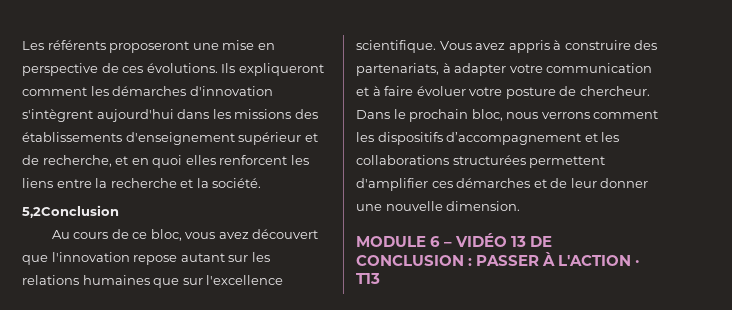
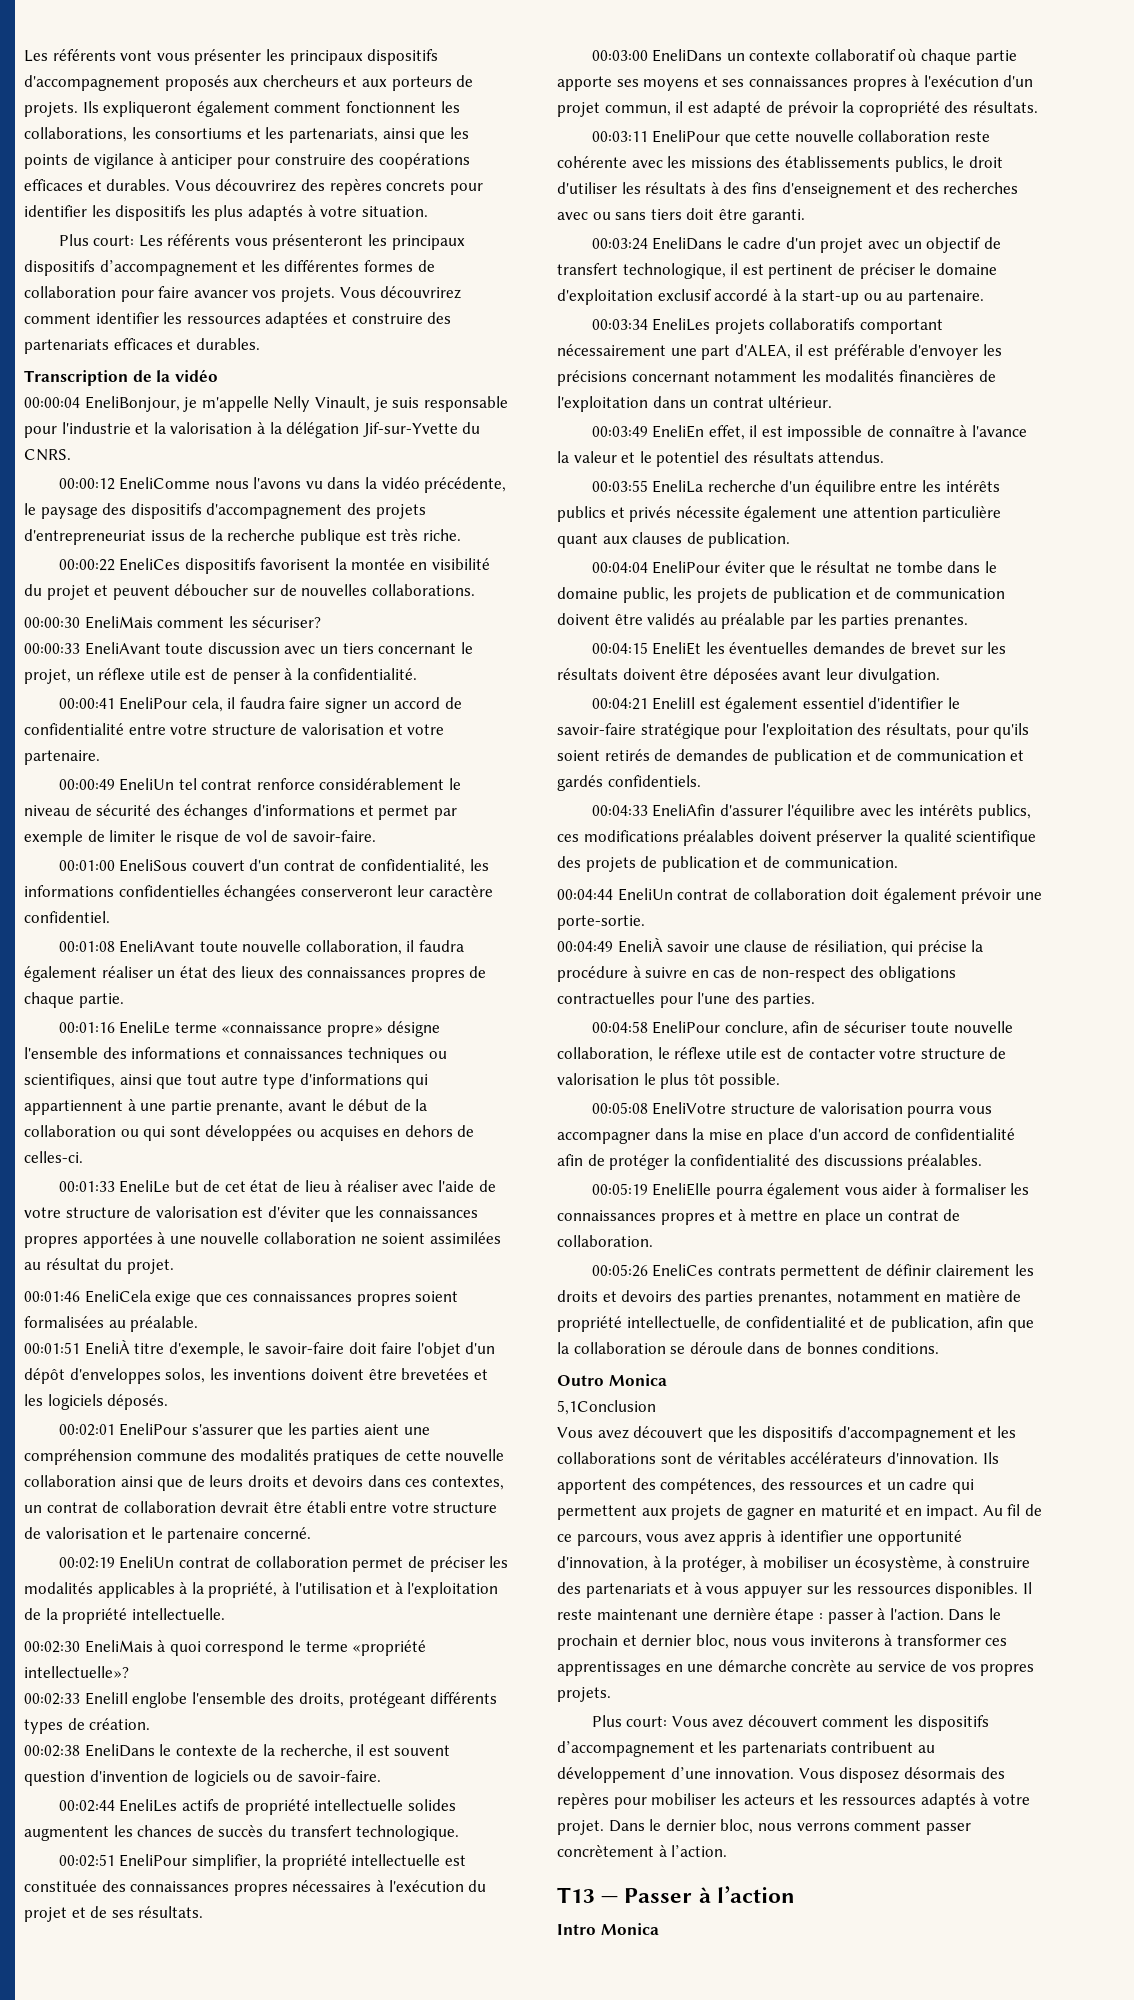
[22,40,275,53] [22,63,324,76] [22,86,273,96] [22,109,318,122] [22,132,318,145] [22,155,309,168] [22,178,262,188] [22,205,119,218] [51,229,319,241] [22,252,270,265] [22,275,284,288] [356,40,658,53] [356,63,653,76] [356,86,650,99] [356,109,590,122] Les référents proposeront une mise en perspective de ces évolutions. Ils expliqueront comment les démarches d'innovation s'intègrent aujourd'hui dans les missions des établissements d'enseignement supérieur et de recherche, et en quoi elles renforcent les liens entre la recherche et la société. // 5,2Conclusion // Au cours de ce bloc, vous avez découvert que l'innovation repose autant sur les relations humaines que sur l'excellence scientifique. Vous avez appris à construire des partenariats, à adapter votre communication et à faire évoluer votre posture de chercheur. Dans le prochain bloc, nous verrons -> [24,49,439,65] [24,75,474,91] [24,101,460,117] [24,127,469,143] [24,153,470,169] [24,179,483,195] [24,205,428,221] [58,234,465,250] [24,260,435,276] [24,286,462,302] [24,312,452,328] [24,338,260,354] [24,369,218,386] [24,396,508,412] [24,422,481,438] [24,449,71,461] [58,477,507,493] [24,503,426,519] [24,529,461,545] [58,558,490,574] [24,584,475,600] [24,616,322,629] [24,642,473,655] [24,668,418,684] [58,697,462,713] [24,723,445,735] [24,750,100,765] [58,778,462,791] [24,804,457,820] [24,830,376,846] [58,859,489,874] [24,885,493,901] [24,911,110,923] [58,940,465,955] [24,966,487,982] [24,992,124,1008] [58,1021,441,1037] [24,1047,447,1063] [24,1073,429,1089] [24,1099,428,1115] [24,1125,475,1141] [24,1151,83,1163] [58,1180,496,1193] [24,1206,478,1222] [24,1232,501,1248] [24,1258,174,1274] [24,1290,459,1306] [24,1316,199,1332] [24,1339,496,1358] [24,1368,488,1384] [24,1394,169,1410] [58,1423,430,1439] [24,1449,505,1465] [24,1475,504,1491] [24,1501,498,1513] [24,1527,311,1543] [58,1556,509,1572] [24,1582,499,1598] [24,1608,225,1624] [24,1640,427,1656] [24,1666,129,1678] [24,1692,498,1708] [24,1718,151,1734] [24,1744,451,1759] [24,1770,381,1786] [58,1799,457,1815] [24,1825,460,1841] [58,1854,467,1870] [24,1880,487,1896] [24,1906,204,1922] [591,48,1017,65] [557,75,1034,91] [557,101,1038,117] [591,130,991,146] [557,156,1003,172] [557,182,1019,198] [557,208,805,224] [591,237,1001,253] [557,263,997,279] [557,289,984,305] [591,318,943,334] [557,344,1002,360] [557,370,996,386] [557,396,833,412] [591,425,1027,441] [557,451,885,467] [591,480,1000,496] [557,506,1002,522] [557,532,791,548] [591,561,997,577] [557,587,1005,603] [557,613,968,629] [591,642,1007,655] [557,668,940,684] [591,697,961,713] [557,723,1030,739] [557,749,1025,765] [557,775,701,791] [591,804,1031,820] [557,830,1037,846] [557,856,898,872] [557,888,1042,904] [557,915,645,930] [557,937,984,956] [557,966,956,982] [557,992,816,1008] [591,1021,1013,1036] [557,1047,1007,1062] [557,1073,781,1089] [591,1102,993,1118] [557,1128,1016,1144] [557,1154,983,1170] [591,1183,1030,1199] [557,1209,961,1225] [557,1235,653,1247] [591,1264,1034,1280] [557,1290,1022,1306] [557,1316,1034,1332] [557,1342,940,1354] [557,1374,667,1386] [557,1400,656,1415] [557,1426,1016,1442] [557,1452,999,1464] [557,1478,974,1494] [557,1504,1043,1520] [557,1530,962,1546] [557,1556,1031,1572] [557,1582,1032,1598] [557,1608,1001,1624] [557,1634,1008,1650] [557,1660,1035,1676] [557,1687,611,1702] [591,1715,818,1728] Les référents vont vous présenter les principaux dispositifs d'accompagnement proposés aux chercheurs et aux porteurs de projets. Ils expliqueront également comment fonctionnent les collaborations, les consortiums et les partenariats, ainsi que les points de vigilance à anticiper pour construire des coopérations efficaces et durables. Vous découvrirez des repères concrets pour identifier les dispositifs les plus adaptés à votre situation. // Plus court: Les référents vous présenteront les principaux dispositifs d’accompagnement et les différentes formes de collaboration pour faire avancer vos projets. Vous découvrirez comment identifier les ressources adaptées et construire des partenariats efficaces et durables. // Transcription de la vidéo // 00:00:04 EneliBonjour, je m'appelle Nelly Vinault, je suis responsable pour l'industrie et la valorisation à la délégation Jif-sur-Yvette du CNRS. // 00:00:12 EneliComme nous l'avons vu dans la vidéo précédente, le paysage des dispositifs d'accompagnement des projets d'entrepreneuriat issus de la recherche publique est très riche. // 00:00:22 EneliCes dispositifs favorisent la montée en visibilité du projet et peuvent déboucher sur de nouvelles collaborations. // 00:00:30 EneliMais comment les sécuriser? // 00:00:33 EneliAvant toute discussion avec un tiers concernant le projet, un réflexe utile est de penser à la confidentialité. // 00:00:41 EneliPour cela, il faudra faire signer un accord de confidentialité entre votre structure de valorisation et votre partenaire. // 00:00:49 EneliUn tel contrat renforce considérablement le niveau de sécurité des échanges d'informations et permet par exemple de limiter le risque de vol de savoir-faire. // 00:01:00 EneliSous couvert d'un contrat de confidentialité, les informations confidentielles échangées conserveront leur caractère confidentiel. // 00:01:08 EneliAvant toute nouvelle collaboration, il faudra également réaliser un état des lieux des connaissances propres de chaque partie. // 00:01:16 EneliLe terme «connaissance propre» désigne l'ensemble des informations et connaissances techniques ou scientifiques, ainsi que tout autre type d'informations qui appartiennent à une partie prenante, avant le début de la collaboration ou qui sont développées ou acquises en dehors de celles-ci. // 00:01:33 EneliLe but de cet état de lieu à réaliser avec l'aide de votre structure de valorisation est d'éviter que les connaissances propres apportées à une nouvelle collaboration ne soient assimilées au résultat du projet. // 00:01:46 EneliCela exige que ces connaissances propres soient formalisées au préalable. // 00:01:51 EneliÀ titre d'exemple, le savoir-faire doit faire l'objet d'un dépôt d'enveloppes solos, les inventions doivent être brevetées et les logiciels déposés. // 00:02:01 EneliPour s'assurer que les parties aient une compréhension commune des modalités pratiques de cette nouvelle collaboration ainsi que de leurs droits et devoirs dans ces contextes, un contrat de collaboration devrait être établi entre votre structure de valorisation et le partenaire concerné. // 00:02:19 EneliUn contrat de collaboration permet de préciser les modalités applicables à la propriété, à l'utilisation et à l'exploitation de la propriété intellectuelle. // 00:02:30 EneliMais à quoi correspond le terme «propriété intellectuelle»? // 00:02:33 EneliIl englobe l'ensemble des droits, protégeant différents types de création. // 00:02:38 EneliDans le contexte de la recherche, il est souvent question d'invention de logiciels ou de savoir-faire. // 00:02:44 EneliLes actifs de propriété intellectuelle solides augmentent les chances de succès du transfert technologique. // 00:02:51 EneliPour simplifier, la propriété intellectuelle est constituée des connaissances propres nécessaires à l'exécution du projet et de ses résultats. // 00:03:00 EneliDans un contexte collaboratif où chaque partie apporte ses moyens et ses connaissances propres à l'exécution d'un projet commun, il est adapté de prévoir la copropriété des résultats. // 00:03:11 EneliPour que cette nouvelle collaboration reste cohérente avec les missions des établissements publics, le droit d'utiliser les résultats à des fins d'enseignement et des recherches avec ou sans tiers doit être garanti. // 00:03:24 EneliDans le cadre d'un projet avec un objectif de transfert technologique, il est pertinent de préciser le domaine d'exploitation exclusif accordé à la start-up ou au partenaire. // 00:03:34 EneliLes projets collaboratifs comportant nécessairement une part d'ALEA, il est préférable d'envoyer les précisions concernant notamment les modalités financières de l'exploitation dans un contrat ultérieur. // 00:03:49 EneliEn effet, il est impossible de connaître à l'avance la valeur et le potentiel des résultats attendus. // 00:03:55 EneliLa recherche d'un équilibre entre les intérêts publics et privés nécessite également une attention particulière quant aux clauses de publication. // 00:04:04 EneliPour éviter que le résultat ne tombe dans le domaine public, les projets de publication et de communication doivent être validés au préalable par les parties prenantes. // 00:04:15 EneliEt les éventuelles demandes de brevet sur les résultats doivent être déposées avant leur divulgation. // 00:04:21 EneliIl est également essentiel d'identifier le savoir-faire stratégique pour l'exploitation des résultats, pour qu'ils soient retirés de demandes de publication et de communication et gardés confidentiels. // 00:04:33 EneliAfin d'assurer l'équilibre avec les intérêts publics, ces modifications préalables doivent préserver la qualité scientifique des projets de publication et de communication. // 00:04:44 EneliUn contrat de collaboration doit également prévoir une porte-sortie. // 00:04:49 EneliÀ savoir une clause de résiliation, qui précise la procédure à suivre en cas de non-respect des obligations contractuelles pour l'une des parties. // 00:04:58 EneliPour conclure, afin de sécuriser toute nouvelle collaboration, le réflexe utile est de contacter votre structure de valorisation le plus tôt possible. // 00:05:08 EneliVotre structure de valorisation pourra vous accompagner dans la mise en place d'un accord de confidentialité afin de protéger la confidentialité des discussions préalables. // 00:05:19 EneliElle pourra également vous aider à formaliser les connaissances propres et à mettre en place un contrat de collaboration. // 00:05:26 EneliCes contrats permettent de définir clairement les droits et devoirs des parties prenantes, notamment en matière de propriété intellectuelle, de confidentialité et de publication, afin que la collaboration se déroule dans de bonnes conditions. // Outro Monica // 5,1Conclusion // Vous avez découvert que les dispositifs d'accompagnement et les collaborations sont de véritables accélérateurs d'innovation. Ils apportent des compétences, des ressources et un cadre qui permettent aux projets de gagner en maturité et en impact. Au fil de ce parcours, vous avez appris à identifier une opportunité d'innovation, à la protéger, à mobiliser un écosystème, à construire des partenariats et à vous appuyer sur les ressources disponibles. Il reste maintenant une dernière étape : passer à l'action. Dans le prochain et dernier bloc, nous vous inviterons à transformer ces apprentissages en une démarche concrète au service de vos propres projets. // Plus court: Vous avez découvert
[356,155,606,168] [356,178,649,191] [356,201,521,211] [356,233,553,247] [356,252,641,266] [356,273,380,284] collaborations structurées permettent d'amplifier ces démarches et de leur donner une nouvelle dimension. // MODULE 6 – VIDÉO 13 DE CONCLUSION : PASSER À L'ACTION · T13 -> [741,1741,935,1757] [557,1767,1005,1783] [557,1793,1030,1809] [557,1819,971,1835] [557,1845,728,1857] [557,1886,795,1903] [557,1923,659,1935] partenariats contribuent au développement d’une innovation. Vous disposez désormais des repères pour mobiliser les acteurs et les ressources adaptés à votre projet. Dans le dernier bloc, nous verrons comment passer concrètement à l’action. // T13 — Passer à l’action // Intro Monica

